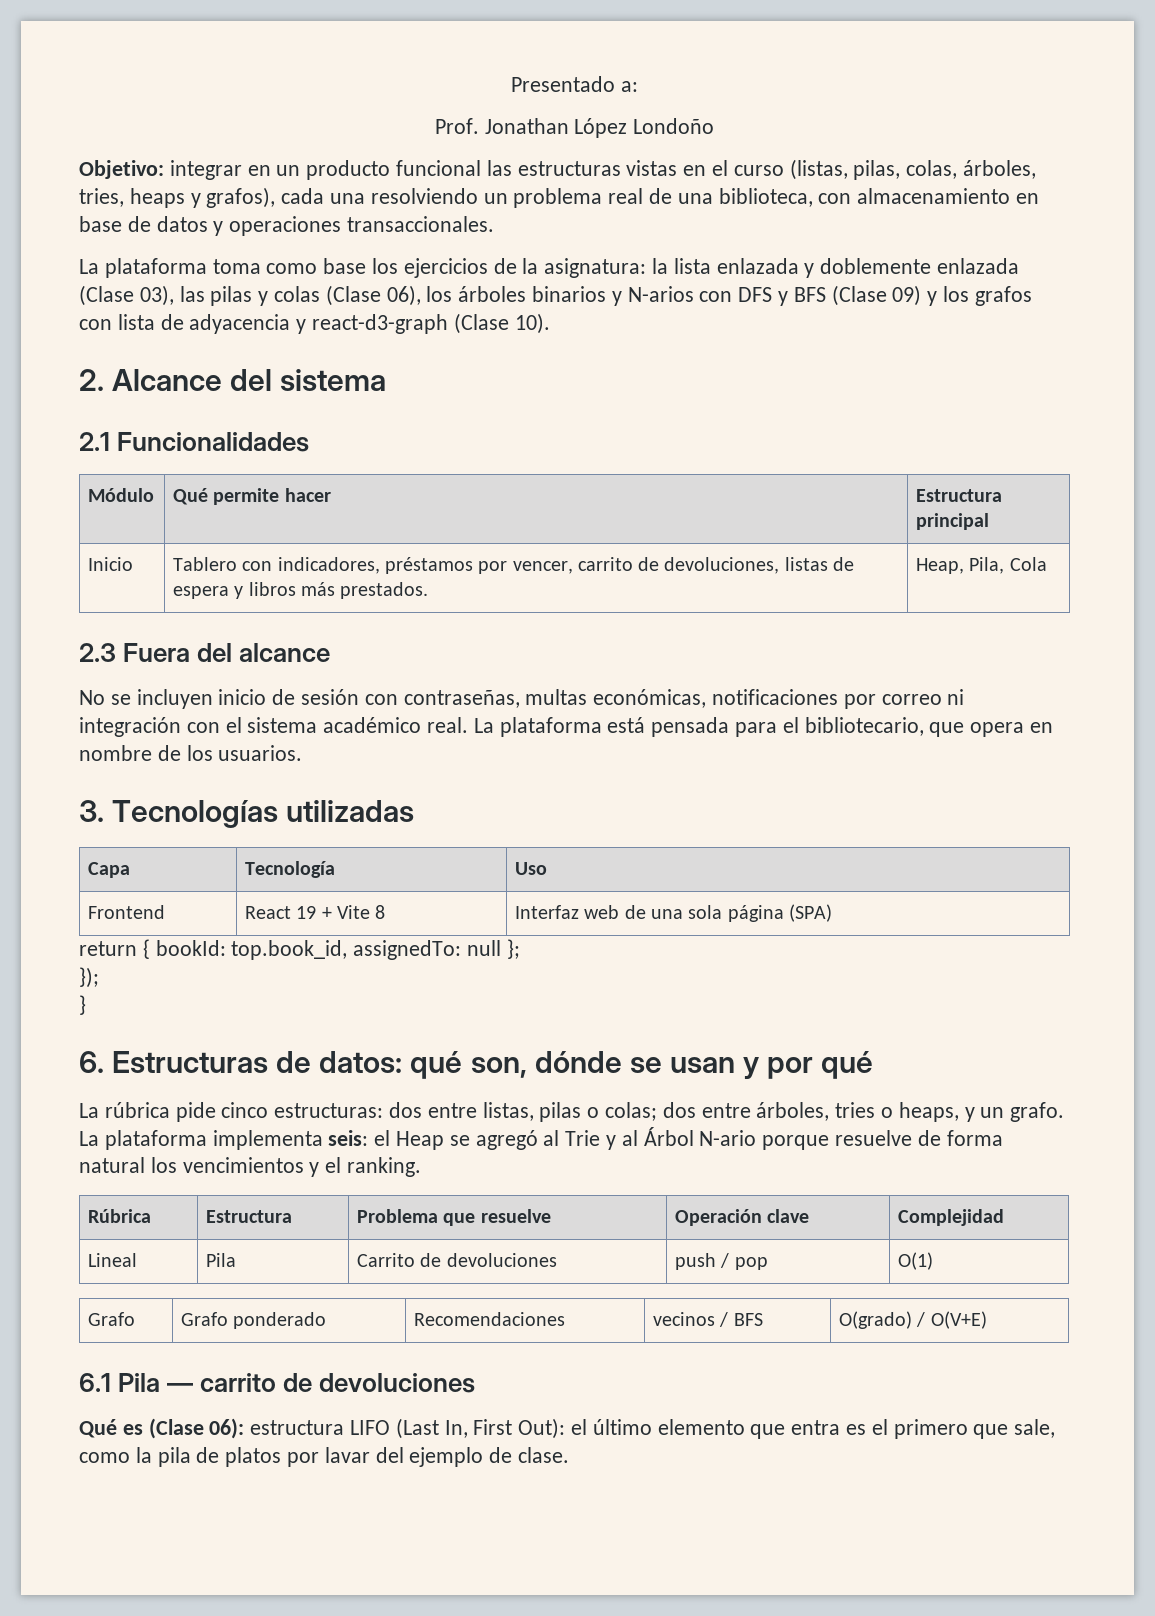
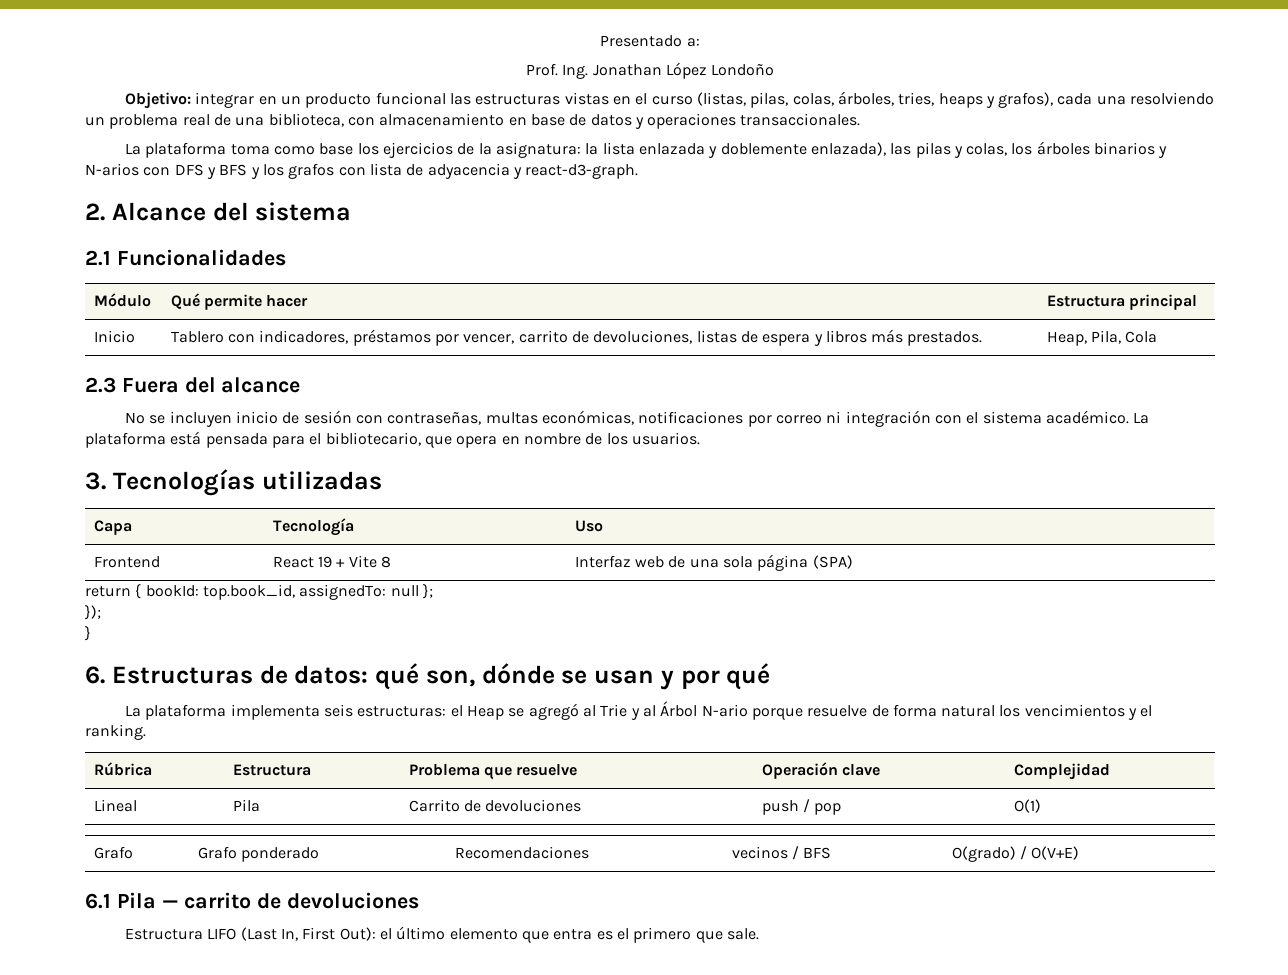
(479, 126) none -> [562,64,589,79] Ing.
[937,258,1020,274] [79,285,421,306] enlazada (Clase 03), las pilas y colas (Clase 06), -> [810,142,1008,158] enlazada), las pilas y colas,
[831,285,922,306] (Clase 09) -> (248, 170) none
[312,313,550,334] react-d3-graph (Clase 10). -> [525,164,639,179] react-d3-graph.
[323,717,469,733] académico real. -> [1045,410,1129,424] académico.
[104,1102,1065,1122] [79,1130,369,1150] rúbrica pide cinco estructuras: dos entre listas, pilas o colas; dos entre árboles, tries o heaps, y un grafo. La plataforma implementa seis: -> [145,704,447,720] plataforma implementa seis estructuras:
[79,1418,345,1439] Qué es (Clase 06): estructura -> [125,928,204,940] Estructura
[1014,1419,1056,1438] [79,1447,570,1467] sale, como la pila de platos por lavar del ejemplo de clase. -> [726,928,759,940] sale.

